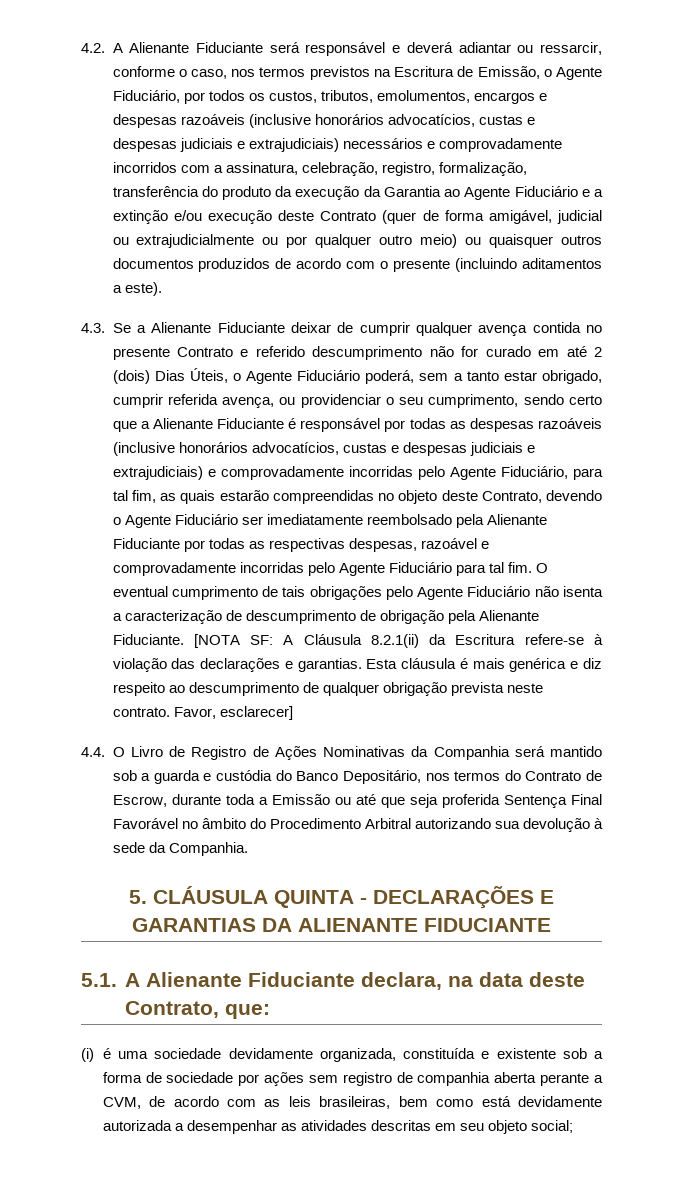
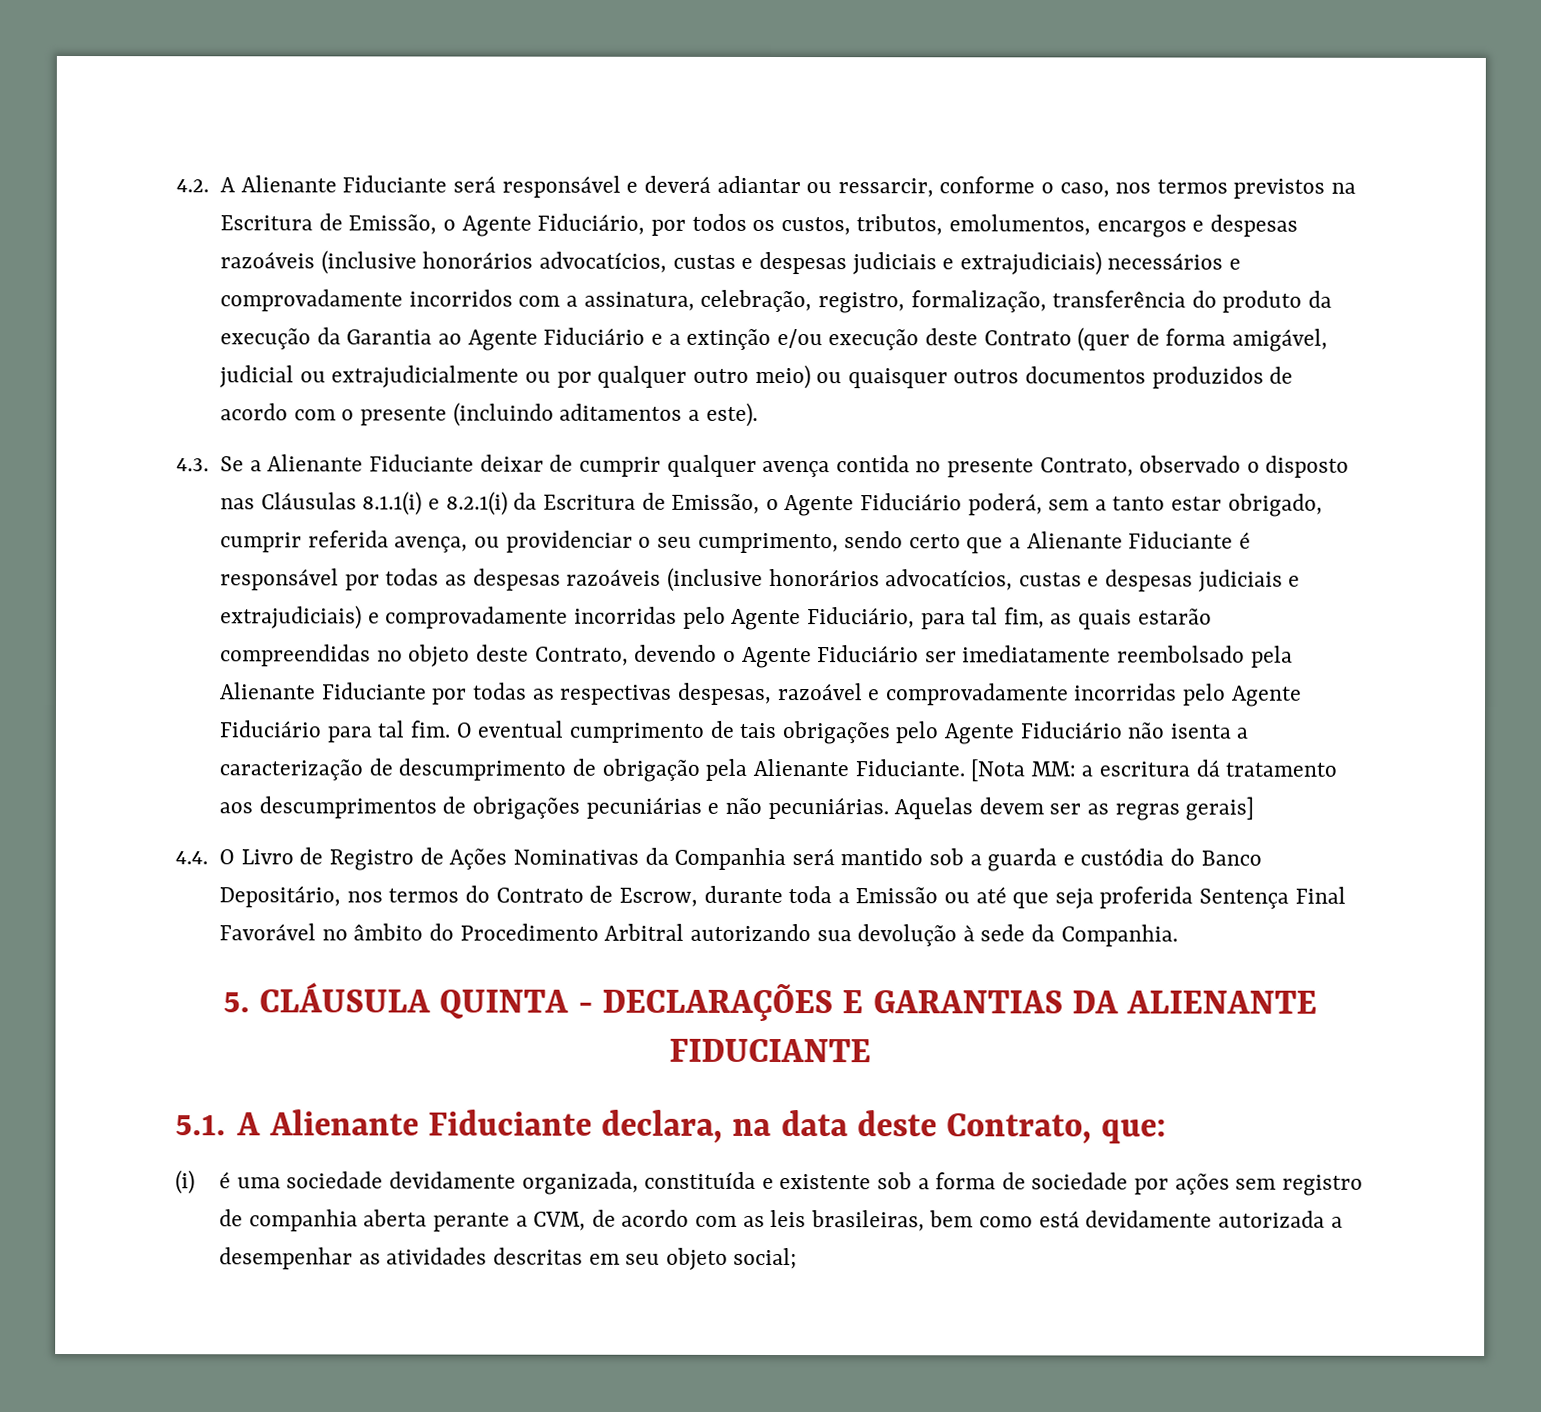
[176,346,602,360] [112,368,228,384] Contrato e referido descumprimento não for curado em até 2 (dois) Dias Úteis, -> [1039,455,1350,478] [220,491,761,516] Contrato, observado o disposto nas Cláusulas 8.1.1(i) e 8.2.1(i) da Escritura de Emissão,
[193,634,603,648] [112,658,602,672] [112,682,543,696] [112,706,293,720] [NOTA SF: A Cláusula 8.2.1(ii) da Escritura refere-se à violação das declarações e garantias. Esta cláusula é mais genérica e diz respeito ao descumprimento de qualquer obrigação prevista neste contrato. Favor, esclarecer] -> [970,759,1338,782] [219,796,1255,821] [Nota MM: a escritura dá tratamento aos descumprimentos de obrigações pecuniárias e não pecuniárias. Aquelas devem ser as regras gerais]

